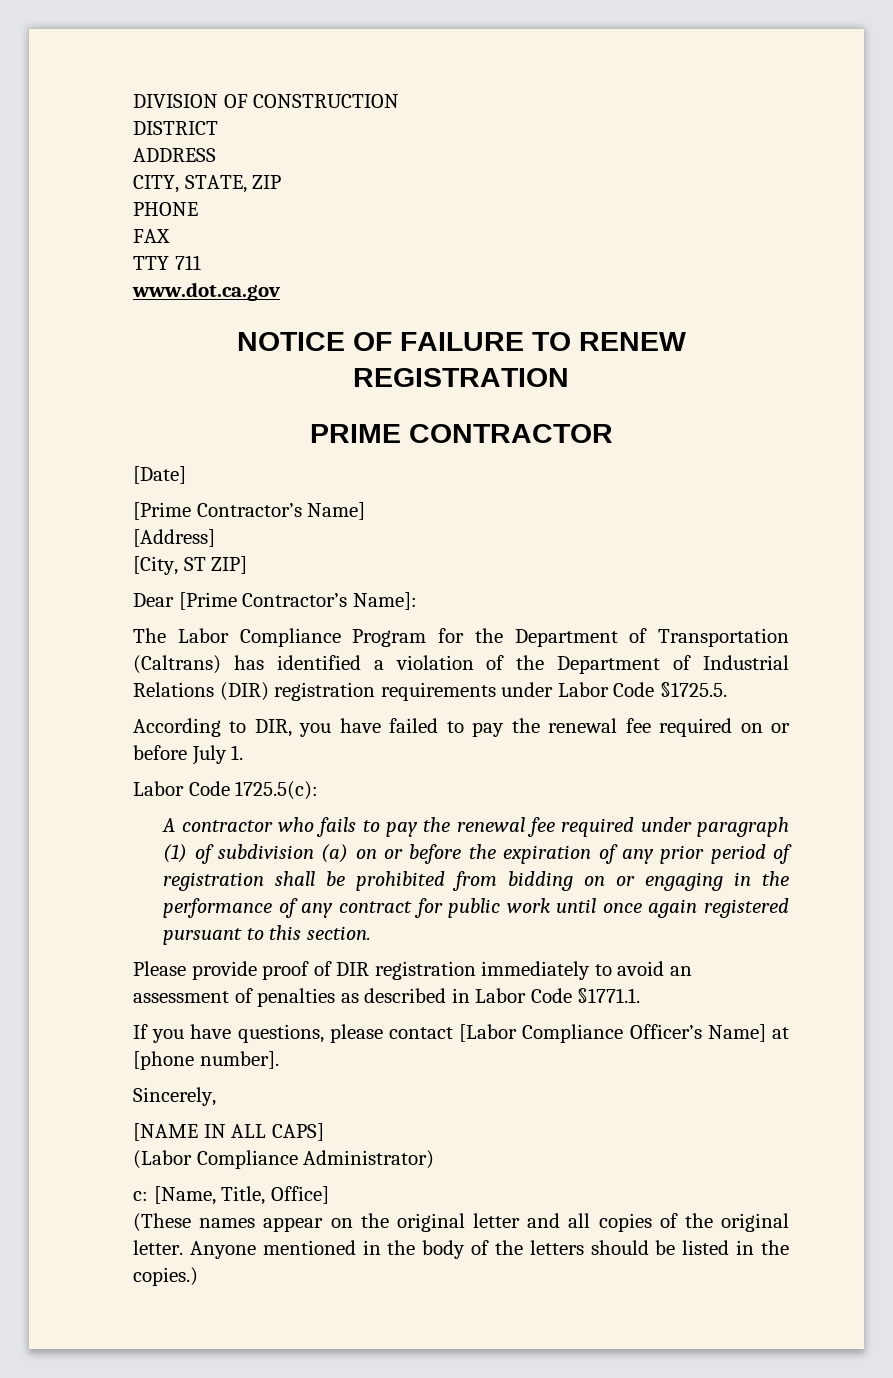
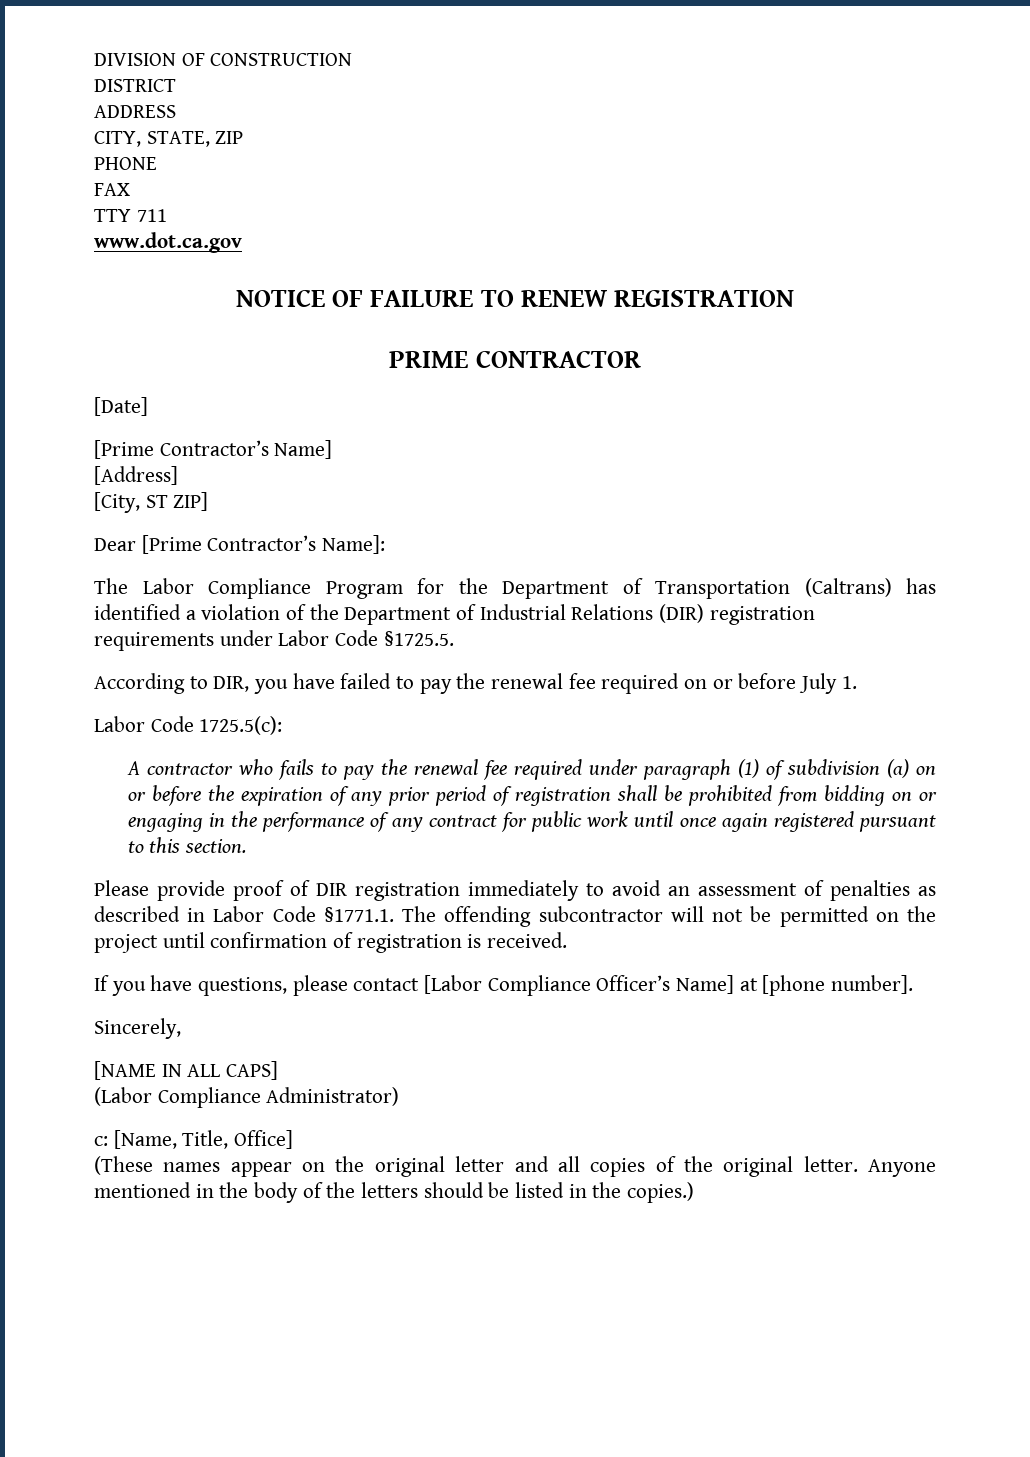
(641, 995) none -> [402,906,937,927] [94,932,568,953] The offending subcontractor will not be permitted on the project until confirmation of registration is received.

